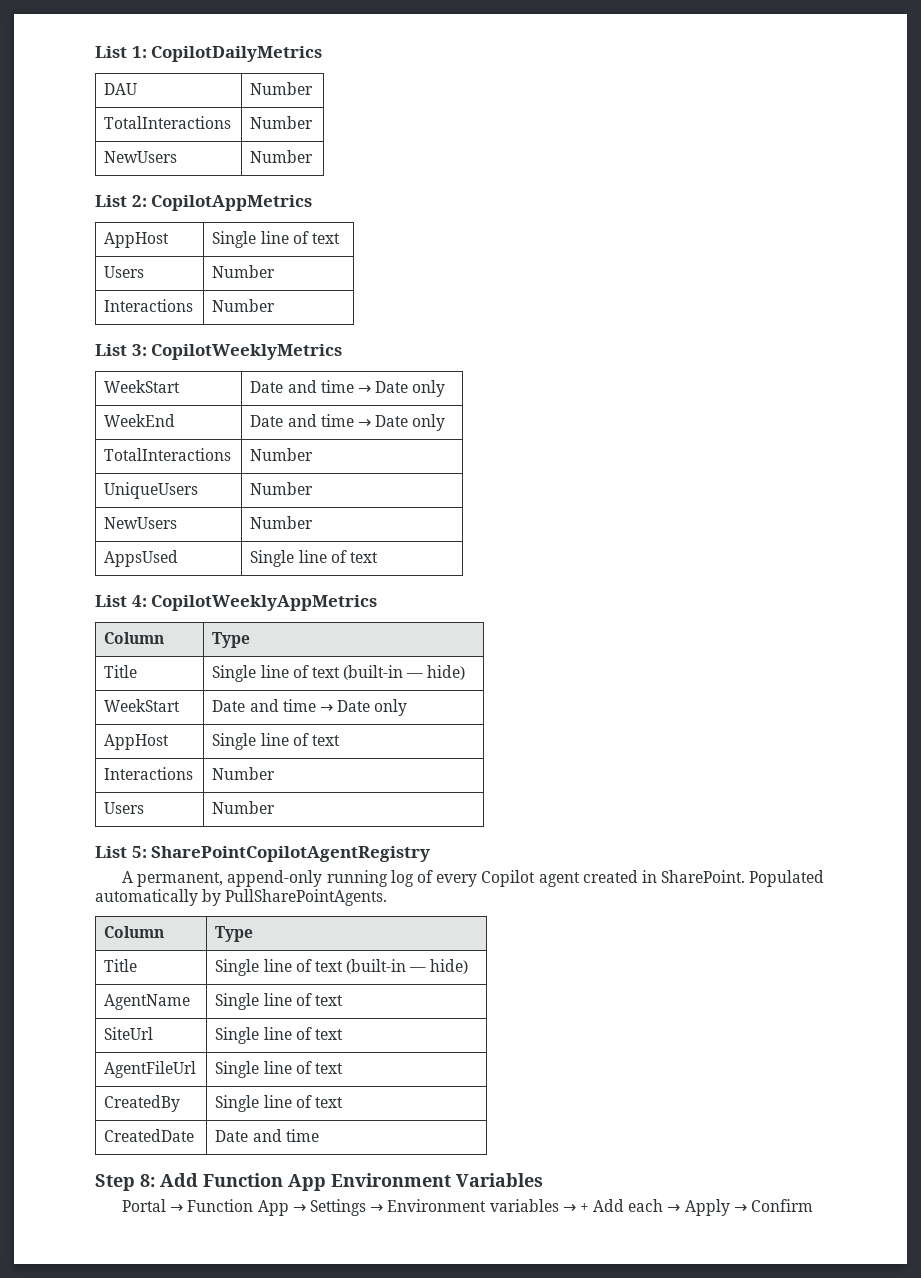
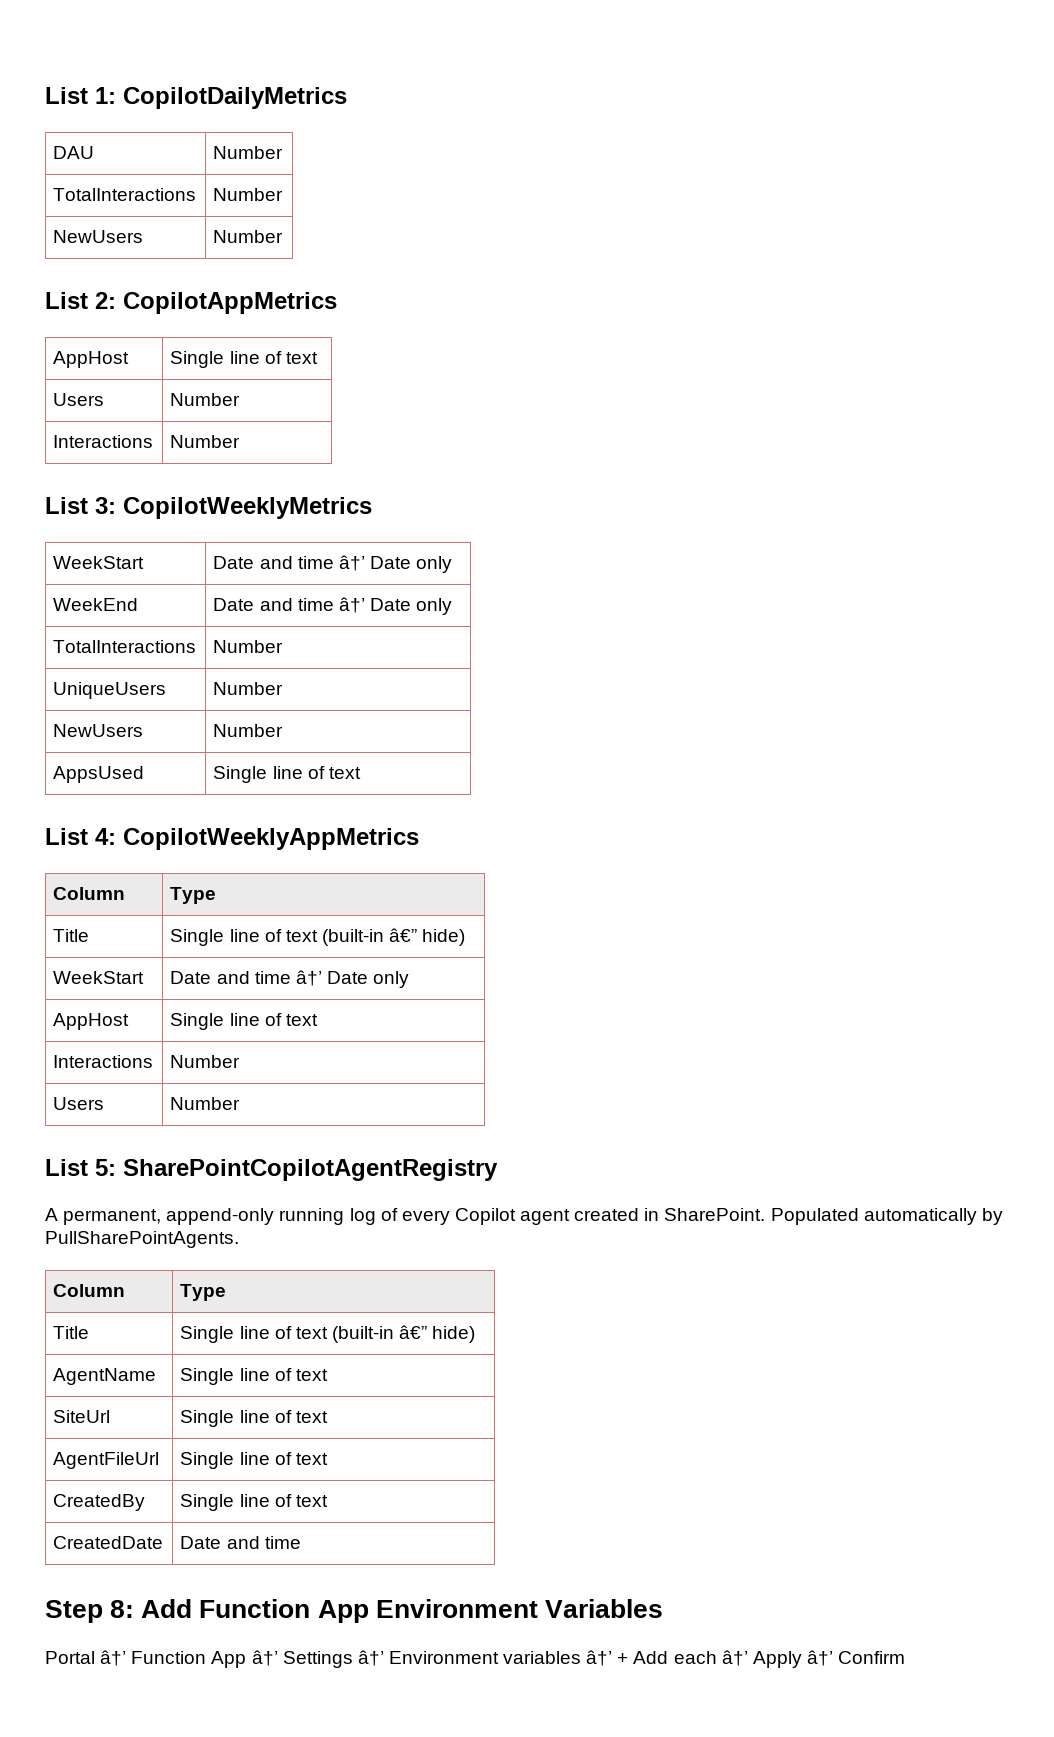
[357,385,371,393] → -> [338,555,365,571] â†’
[357,419,371,427] → -> [338,597,365,613] â†’
[406,673,424,678] — -> [389,928,418,942] â€”
[319,704,333,712] → -> [295,970,322,986] â†’
[409,967,427,972] — -> [399,1325,428,1339] â€”
[170,1199,384,1216] → Function App → Settings → -> [100,1650,384,1668] â†’ Function App â†’ Settings â†’
[562,1204,576,1212] → -> [586,1650,613,1666] â†’
[667,1199,747,1216] → Apply → -> [721,1650,833,1668] â†’ Apply â†’

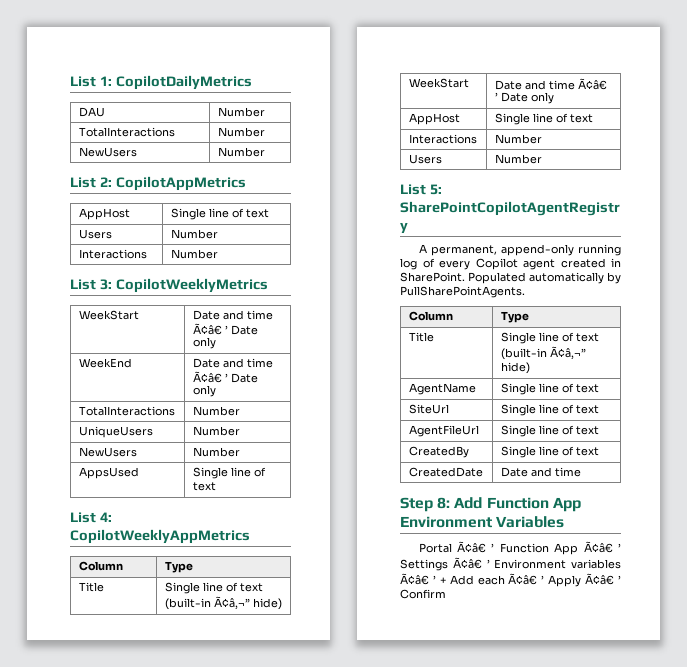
[338,555,365,571] â†’ -> [192,323,228,335] Ã¢â€ ’
[338,597,365,613] â†’ -> [192,371,228,383] Ã¢â€ ’
[389,928,418,942] â€” -> [213,596,250,609] Ã¢â‚¬”
[295,970,322,986] â†’ -> [577,78,607,90] [494,92,498,101] Ã¢â€ ’
[399,1325,428,1339] â€” -> [549,346,586,359] Ã¢â‚¬”
[100,1650,833,1668] â†’ Function App â†’ Settings â†’ Environment variables â†’ + Add each â†’ Apply â†’ -> [456,541,621,555] [400,557,621,571] [400,573,621,587] Ã¢â€ ’ Function App Ã¢â€ ’ Settings Ã¢â€ ’ Environment variables Ã¢â€ ’ + Add each Ã¢â€ ’ Apply Ã¢â€ ’

